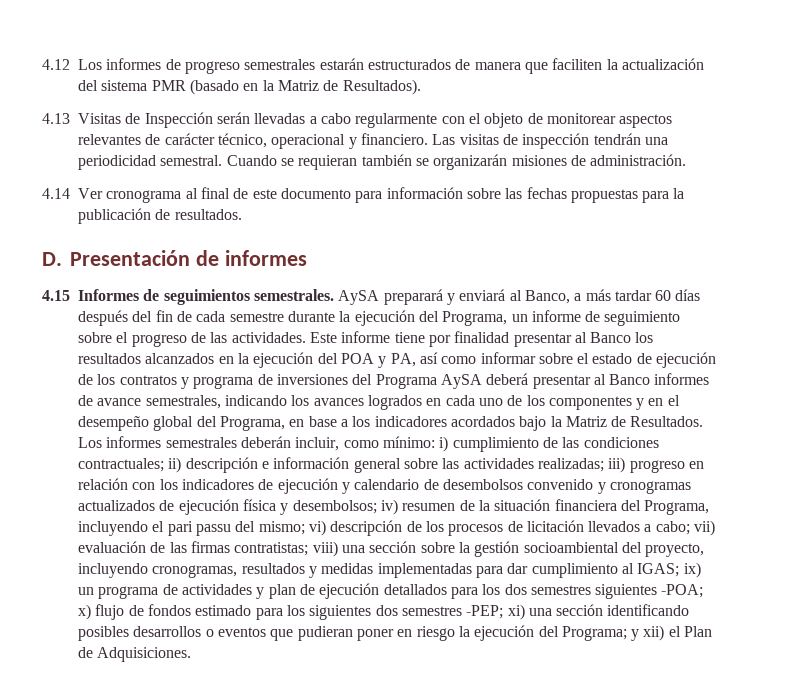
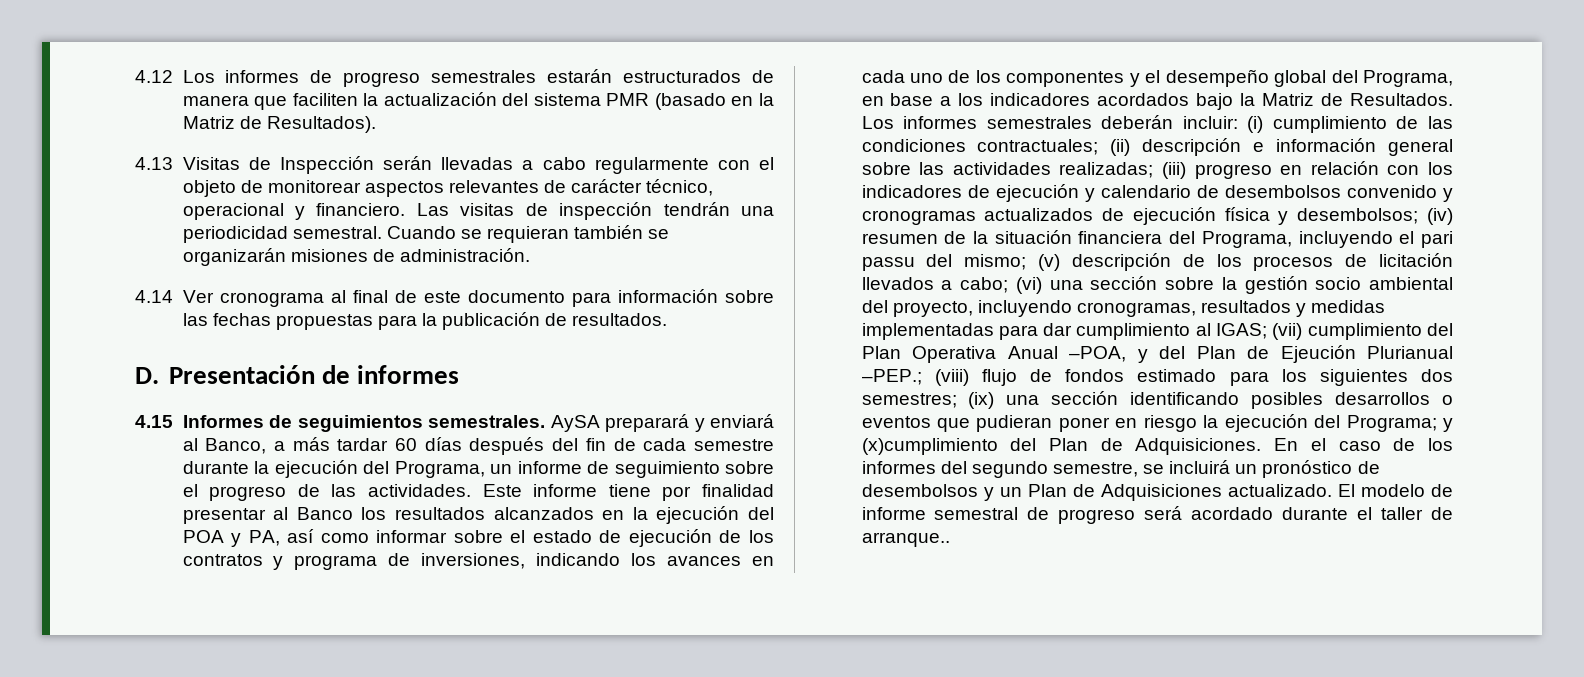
[276,373,710,389] [78,395,221,409] inversiones del Programa AySA deberá presentar al Banco informes de avance semestrales, -> [421,553,526,569] inversiones,
[367,395,422,410] logrados -> (742, 561) none
[648,398,664,406] en -> (1140, 80) none
[295,436,449,452] incluir, como mínimo: i) -> [1182,116,1264,133] incluir: (i)
[168,457,182,473] ii) -> [1110,139,1131,156] (ii)
[608,457,626,473] iii) -> [1161,162,1186,179] (iii)
[380,499,398,515] iv) -> [1427,208,1453,225] (iv)
[308,520,326,536] vi) -> [1038,254,1060,271] (v)
[694,520,716,536] [78,541,338,557] vii) evaluación de las firmas contratistas; viii) -> [1015,277,1042,294] (vi)
[523,542,619,553] socioambiental -> [1315,277,1453,290] socio ambiental
[683,562,701,578] [78,583,704,599] [78,604,91,620] ix) un programa de actividades y plan de ejecución detallados para los dos semestres siguientes -POA; x) -> [1272,323,1453,340] [861,345,1453,363] [861,369,969,386] (vii) cumplimiento del Plan Operativa Anual –POA, y del Plan de Ejeución Plurianual –PEP.; (viii)
[401,604,525,620] semestres -PEP; xi) -> [861,392,995,409] semestres; (ix)
[643,625,681,641] xii) el -> [861,438,1037,455] (x)cumplimiento del
(192, 654) none -> [1274,438,1453,451] [861,460,1380,478] [861,484,1453,501] [861,506,1453,524] [861,532,950,547] En el caso de los informes del segundo semestre, se incluirá un pronóstico de desembolsos y un Plan de Adquisiciones actualizado. El modelo de informe semestral de progreso será acordado durante el taller de arranque..

